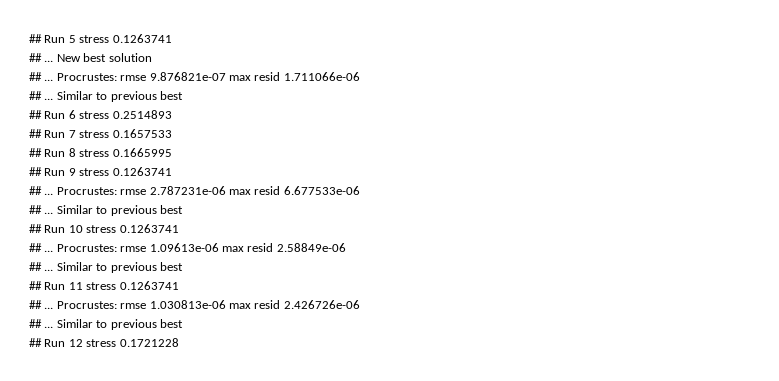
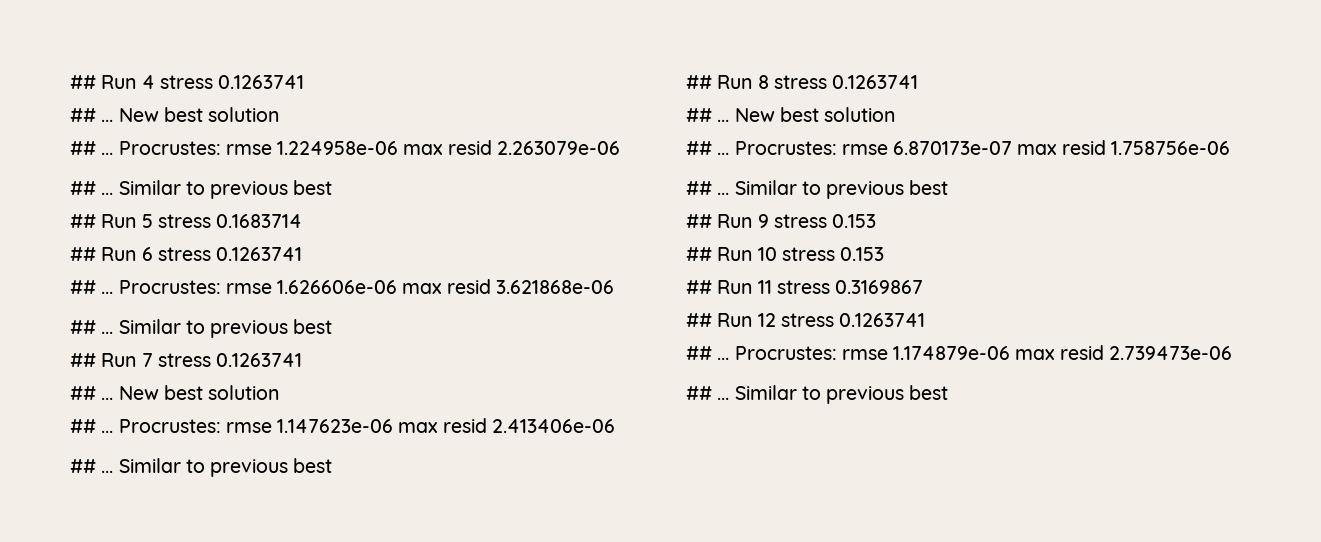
[29,34,76,43] ## Run 5 -> [70,75,155,89] ## Run 4
[149,72,360,81] [29,91,183,102] [29,110,172,119] [29,129,172,138] [29,148,172,157] [29,167,172,176] [29,186,360,195] [29,205,183,216] [29,224,179,233] [29,243,346,252] [29,262,183,273] [29,281,179,290] [29,300,360,309] [29,319,183,330] [29,338,179,347] 9.876821e-07 max resid 1.711066e-06 // ## ... Similar to previous best // ## Run 6 stress 0.2514893 // ## Run 7 stress 0.1657533 // ## Run 8 stress 0.1665995 // ## Run 9 stress 0.1263741 // ## ... Procrustes: rmse 2.787231e-06 max resid 6.677533e-06 // ## ... Similar to previous best // ## Run 10 stress 0.1263741 // ## ... Procrustes: rmse 1.09613e-06 max resid 2.58849e-06 // ## ... Similar to previous best // ## Run 11 stress 0.1263741 // ## ... Procrustes: rmse 1.030813e-06 max resid 2.426726e-06 // ## ... Similar to previous best // ## Run 12 stress 0.1721228 -> [277,140,620,155] [70,180,333,199] [70,214,303,228] [70,247,303,261] [70,279,614,294] [70,319,333,338] [70,353,303,367] [70,385,280,400] [70,418,615,433] [70,458,333,477] [686,75,919,89] [686,107,896,122] [686,140,1230,155] [686,180,949,199] [686,214,877,228] [686,247,885,261] [686,280,924,294] [686,313,926,327] [686,345,1232,360] [686,385,949,404] 1.224958e-06 max resid 2.263079e-06 // ## ... Similar to previous best // ## Run 5 stress 0.1683714 // ## Run 6 stress 0.1263741 // ## ... Procrustes: rmse 1.626606e-06 max resid 3.621868e-06 // ## ... Similar to previous best // ## Run 7 stress 0.1263741 // ## ... New best solution // ## ... Procrustes: rmse 1.147623e-06 max resid 2.413406e-06 // ## ... Similar to previous best // ## Run 8 stress 0.1263741 // ## ... New best solution // ## ... Procrustes: rmse 6.870173e-07 max resid 1.758756e-06 // ## ... Similar to previous best // ## Run 9 stress 0.153 // ## Run 10 stress 0.153 // ## Run 11 stress 0.3169867 // ## Run 12 stress 0.1263741 // ## ... Procrustes: rmse 1.174879e-06 max resid 2.739473e-06 // ## ... Similar to previous best

